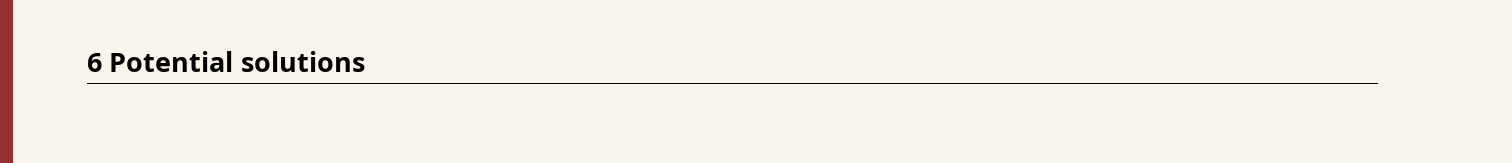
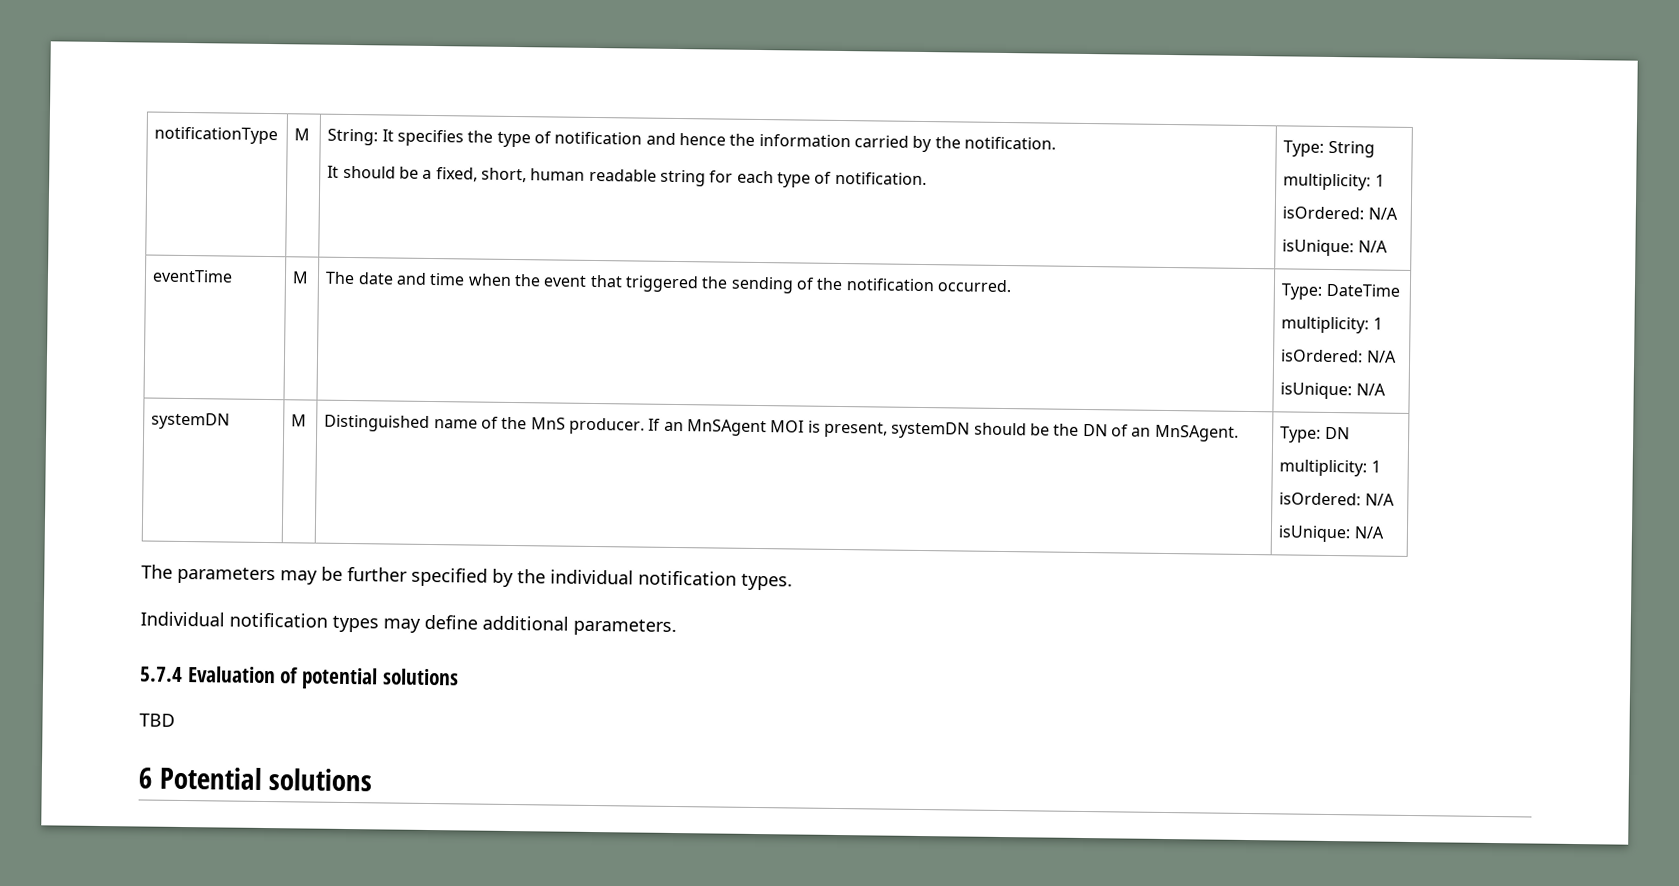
(87, 62) none -> [154,126,279,145] [294,128,311,141] [327,128,1056,153] [327,165,927,188] [1283,140,1375,158] [1283,173,1385,191] [1282,206,1398,220] [1282,239,1388,257] [152,269,234,283] [292,271,310,284] [325,271,1012,294] [1281,283,1400,300] [1281,316,1383,334] [1281,349,1397,363] [1280,382,1386,400] [151,412,231,430] [291,414,308,427] [324,414,1239,442] [1280,426,1350,443] [1279,459,1381,477] [1279,492,1395,506] [1278,525,1385,543] [141,564,793,591] [140,611,677,637] [140,666,459,690] [139,713,175,727] notificationType | M | String: It specifies the type of notification and hence the information carried by the notification. // It should be a fixed, short, human readable string for each type of notification. | Type: String // multiplicity: 1 // isOrdered: N/A // isUnique: N/A // eventTime | M | The date and time when the event that triggered the sending of the notification occurred. | Type: DateTime // multiplicity: 1 // isOrdered: N/A // isUnique: N/A // systemDN | M | Distinguished name of the MnS producer. If an MnSAgent MOI is present, systemDN should be the DN of an MnSAgent. | Type: DN // multiplicity: 1 // isOrdered: N/A // isUnique: N/A // The parameters may be further specified by the individual notification types. // Individual notification types may define additional parameters. // 5.7.4 Evaluation of potential solutions // TBD //

